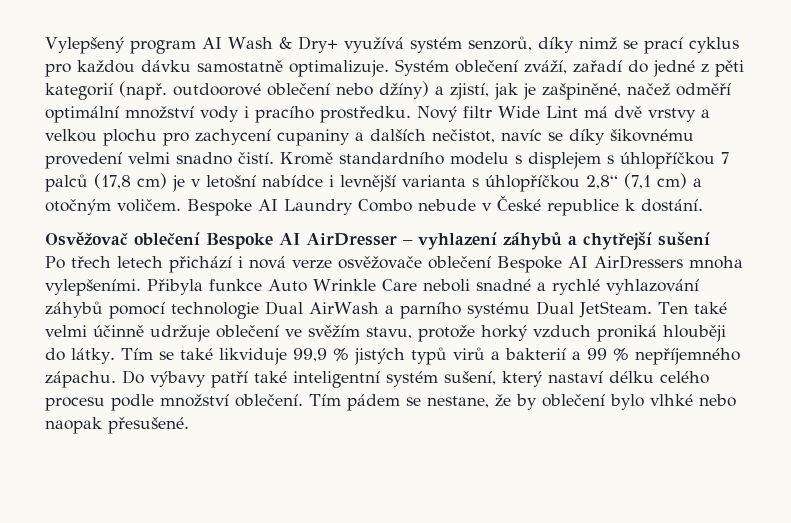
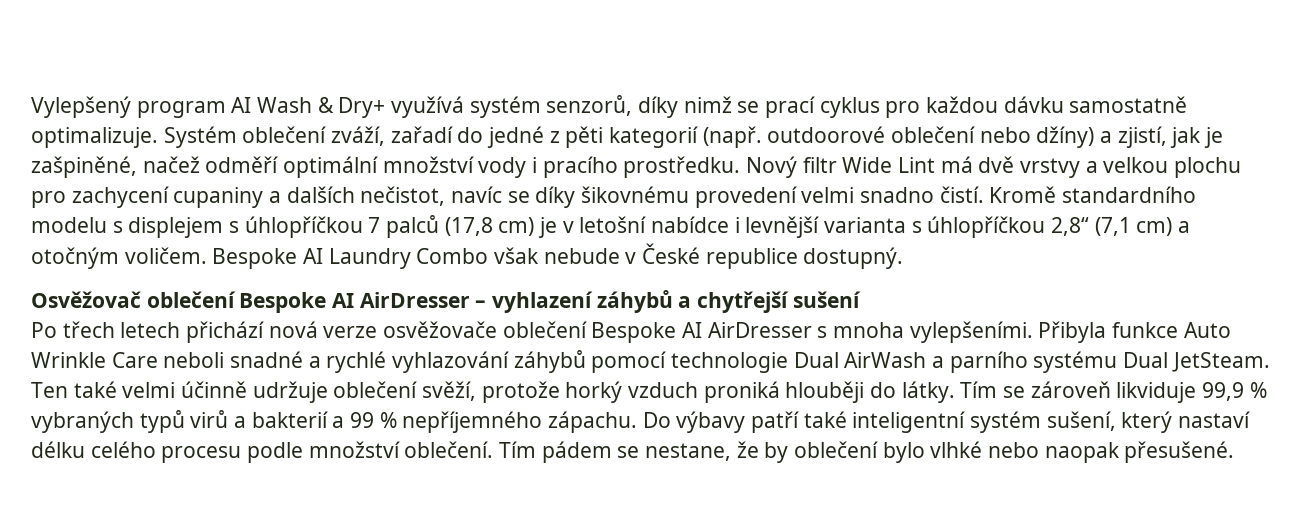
(412, 205) none -> [494,247,540,264] však
[625,199,703,212] k dostání. -> [803,247,904,269] dostupný.
[238,256,243,268] i -> (265, 332) none
[594,255,683,269] AirDressers -> [707,322,828,338] AirDresser s
[285,325,412,339] ve svěžím stavu, -> [422,381,477,401] svěží,
[179,348,213,360] také -> [1030,381,1111,398] zároveň
[353,348,405,365] jistých -> [31,411,134,433] vybraných

